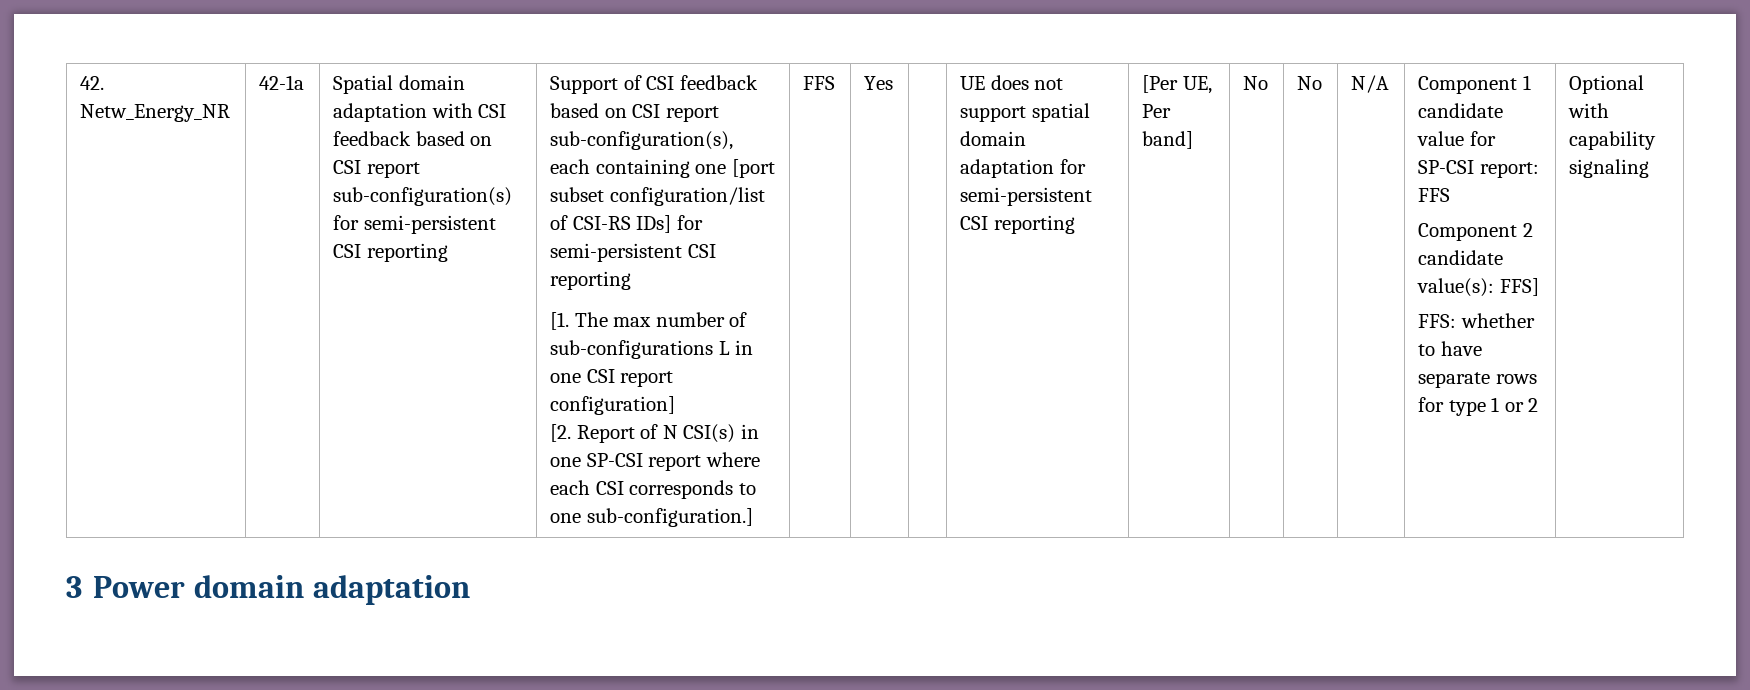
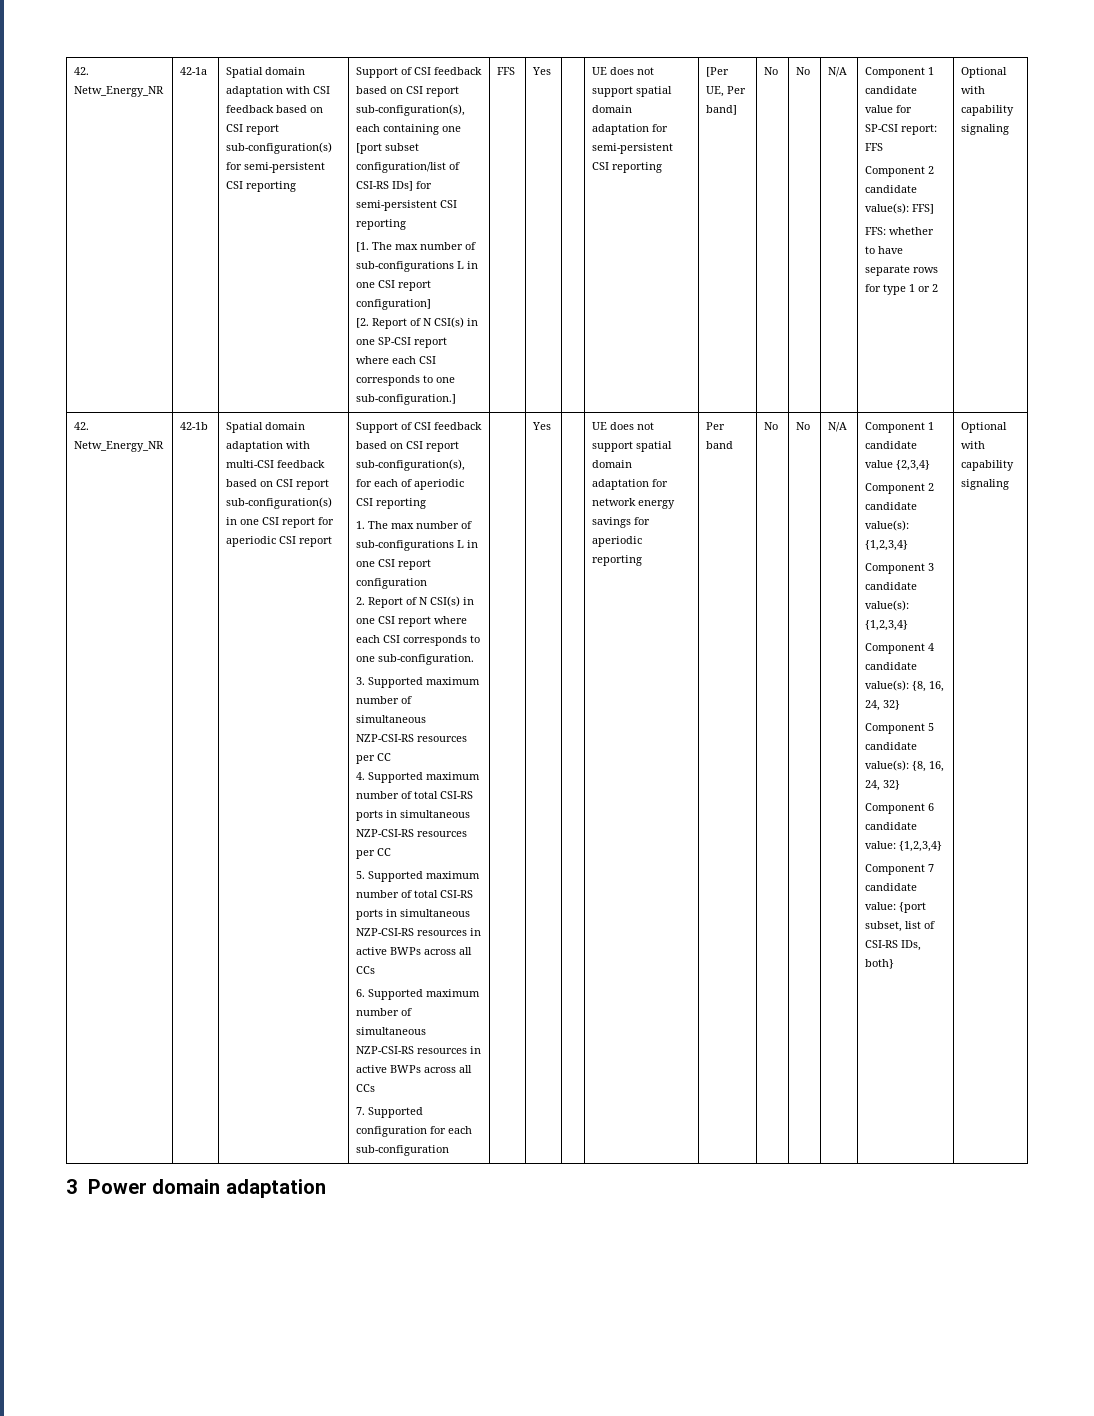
(1650, 168) none -> [74,422,90,430] [74,441,165,452] [180,422,209,430] [226,422,306,433] [226,441,311,452] [226,460,326,468] [226,479,330,490] [226,497,333,509] [226,517,335,528] [226,536,333,547] [356,422,483,433] [356,441,460,452] [356,459,466,471] [356,479,465,490] [356,498,427,509] [356,521,473,529] [356,540,479,551] [356,559,432,570] [356,578,428,589] [356,596,475,608] [356,616,468,627] [356,635,481,646] [356,654,475,665] [356,677,481,688] [356,696,413,704] [356,715,427,723] [356,734,468,742] [356,753,392,764] [356,772,481,783] [356,791,474,799] [356,810,471,821] [356,829,468,837] [356,848,392,859] [356,871,481,882] [356,890,474,898] [356,909,471,920] [356,928,482,936] [356,947,473,955] [356,966,376,974] [356,989,481,1000] [356,1008,413,1016] [356,1027,427,1035] [356,1046,482,1054] [356,1065,473,1073] [356,1084,376,1092] [356,1107,424,1118] [356,1126,473,1137] [356,1145,450,1156] [532,422,552,430] [592,422,655,430] [592,441,673,452] [592,460,633,468] [592,479,669,490] [592,498,676,509] [592,517,651,528] [592,536,643,547] [592,555,643,566] [706,422,726,430] [706,441,734,449] [764,422,779,430] [796,422,811,430] [828,422,848,432] [865,422,935,433] [865,441,918,449] [865,460,931,471] [865,483,935,494] [865,502,918,510] [865,520,910,531] [865,540,909,551] [865,563,935,574] [865,582,918,590] [865,600,910,611] [865,620,909,631] [865,643,935,654] [865,662,918,670] [865,680,945,692] [865,700,901,711] [865,723,935,734] [865,742,918,750] [865,760,945,772] [865,780,901,791] [865,803,935,814] [865,822,918,830] [865,841,943,852] [865,864,935,875] [865,883,918,891] [865,902,927,913] [865,921,936,932] [865,940,922,951] [865,959,895,969] [961,422,1008,433] [961,441,986,449] [961,460,1015,471] [961,479,1010,490] // 42. Netw_Energy_NR | 42-1b | Spatial domain adaptation with multi-CSI feedback based on CSI report sub-configuration(s) in one CSI report for aperiodic CSI report | Support of CSI feedback based on CSI report sub-configuration(s), for each of aperiodic CSI reporting // 1. The max number of sub-configurations L in one CSI report configuration // 2. Report of N CSI(s) in one CSI report where each CSI corresponds to one sub-configuration. // 3. Supported maximum number of simultaneous NZP-CSI-RS resources per CC // 4. Supported maximum number of total CSI-RS ports in simultaneous NZP-CSI-RS resources per CC // 5. Supported maximum number of total CSI-RS ports in simultaneous NZP-CSI-RS resources in active BWPs across all CCs // 6. Supported maximum number of simultaneous NZP-CSI-RS resources in active BWPs across all CCs // 7. Supported configuration for each sub-configuration | | Yes | | UE does not support spatial domain adaptation for network energy savings for aperiodic reporting | Per band | No | No | N/A | Component 1 candidate value {2,3,4} // Component 2 candidate value(s): {1,2,3,4} // Component 3 candidate value(s): {1,2,3,4} // Component 4 candidate value(s): {8, 16, 24, 32} // Component 5 candidate value(s): {8, 16, 24, 32} // Component 6 candidate value: {1,2,3,4} // Component 7 candidate value: {port subset, list of CSI-RS IDs, both} | Optional with capability signaling

